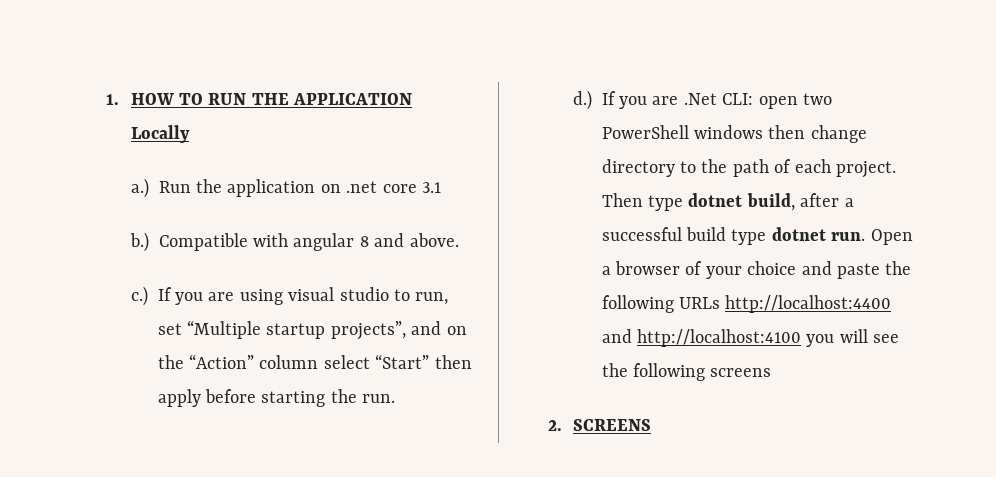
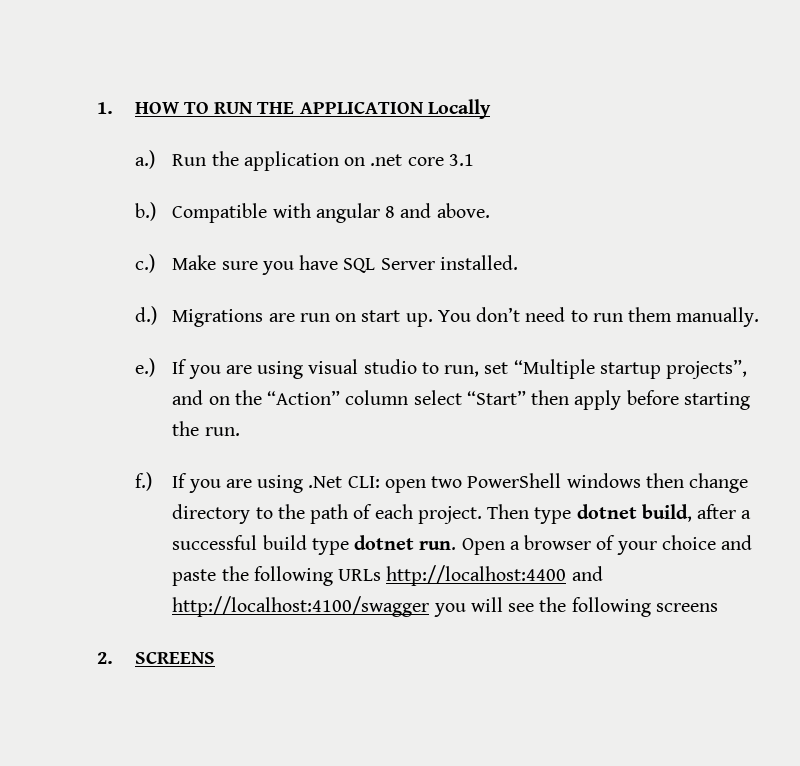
(148, 296) none -> [172,255,518,275] [134,306,760,327] [134,358,155,377] Make sure you have SQL Server installed. // d.) Migrations are run on start up. You don’t need to run them manually. // e.)
[572,90,679,110] d.) If you are -> [134,472,304,493] f.) If you are using
[636,329,801,347] http://localhost:4100 -> [172,596,430,617] http://localhost:4100/swagger

